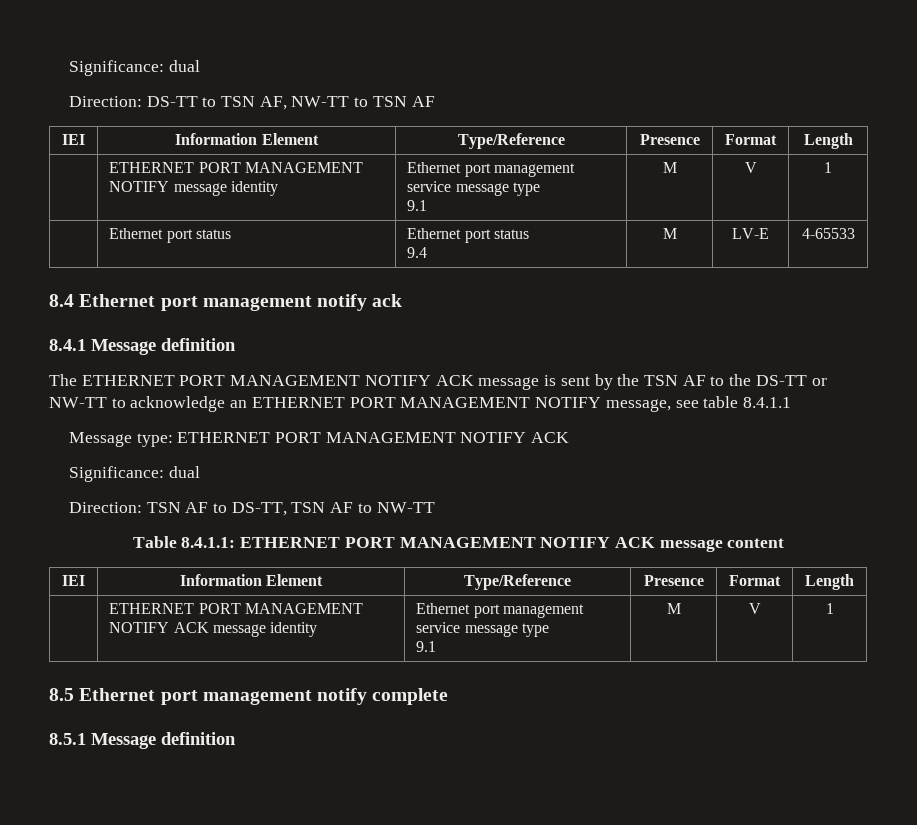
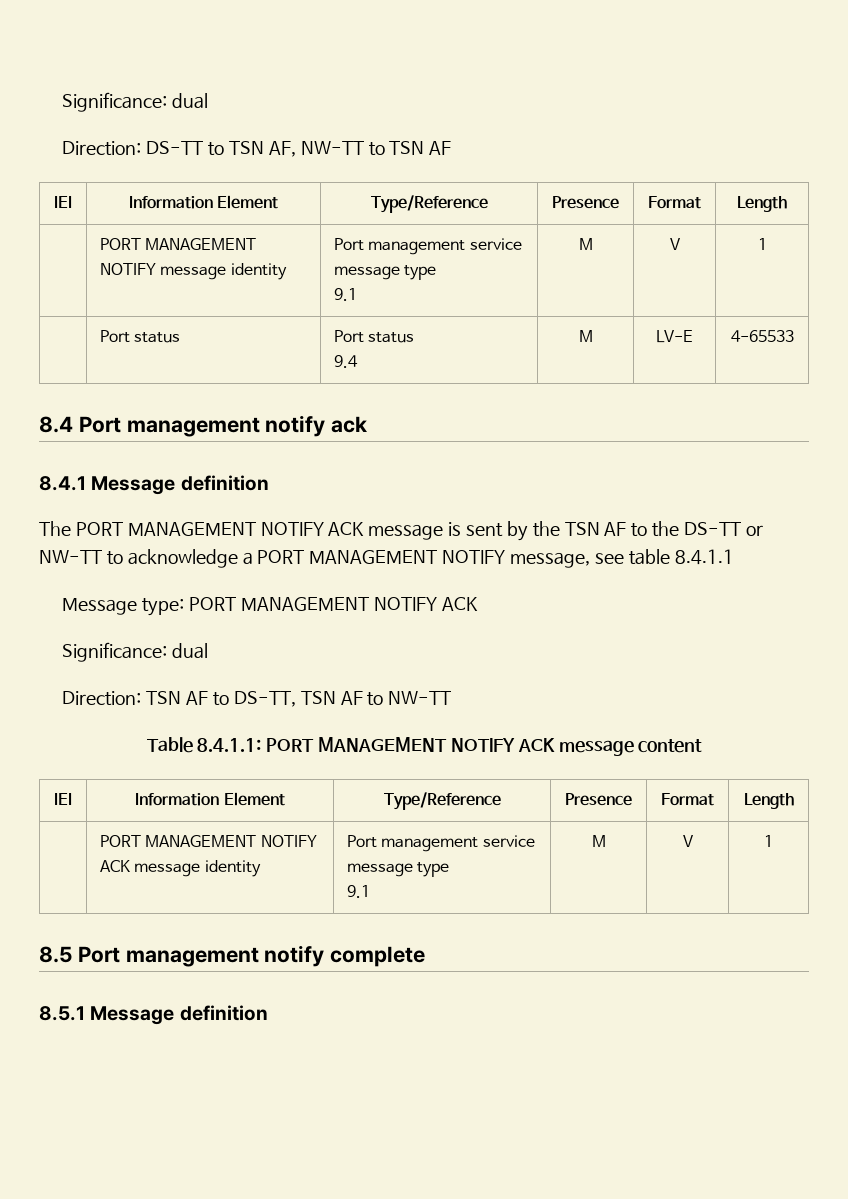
[109,162,195,173] ETHERNET -> (787, 204) none
[407,162,491,177] Ethernet port -> [334,238,365,251] Port
[109,228,193,243] Ethernet port -> [100,330,131,343] Port
[407,228,491,243] Ethernet port -> [334,330,365,343] Port
[79,294,198,311] Ethernet port -> [78,416,121,433] Port
[81,375,175,386] ETHERNET -> (71, 528) none
[230,397,345,408] an ETHERNET -> [242,552,253,565] a
[177,432,271,443] ETHERNET -> (185, 607) none
[240,537,341,548] ETHERNET -> (262, 745) none
[109,603,195,614] ETHERNET -> (794, 801) none
[416,603,500,618] Ethernet port -> [347,835,378,848] Port
[79,688,198,705] Ethernet port -> [77,946,120,963] Port

